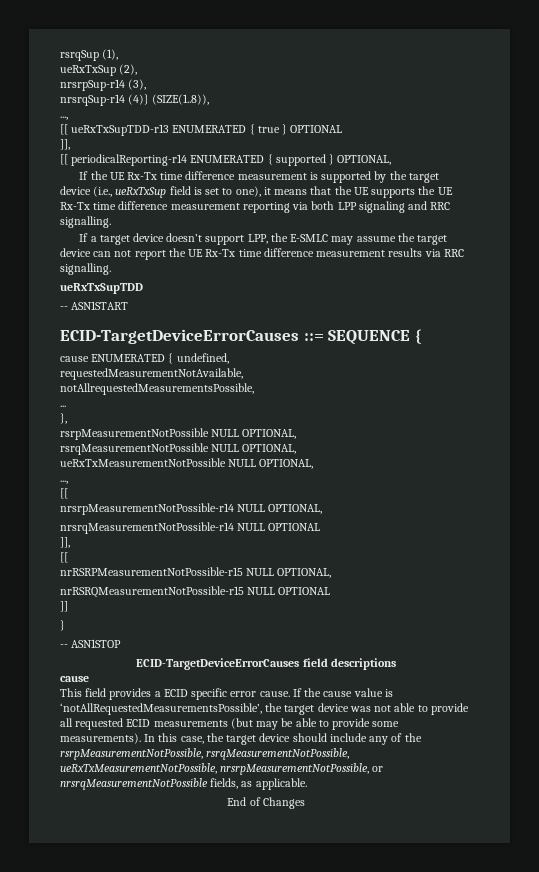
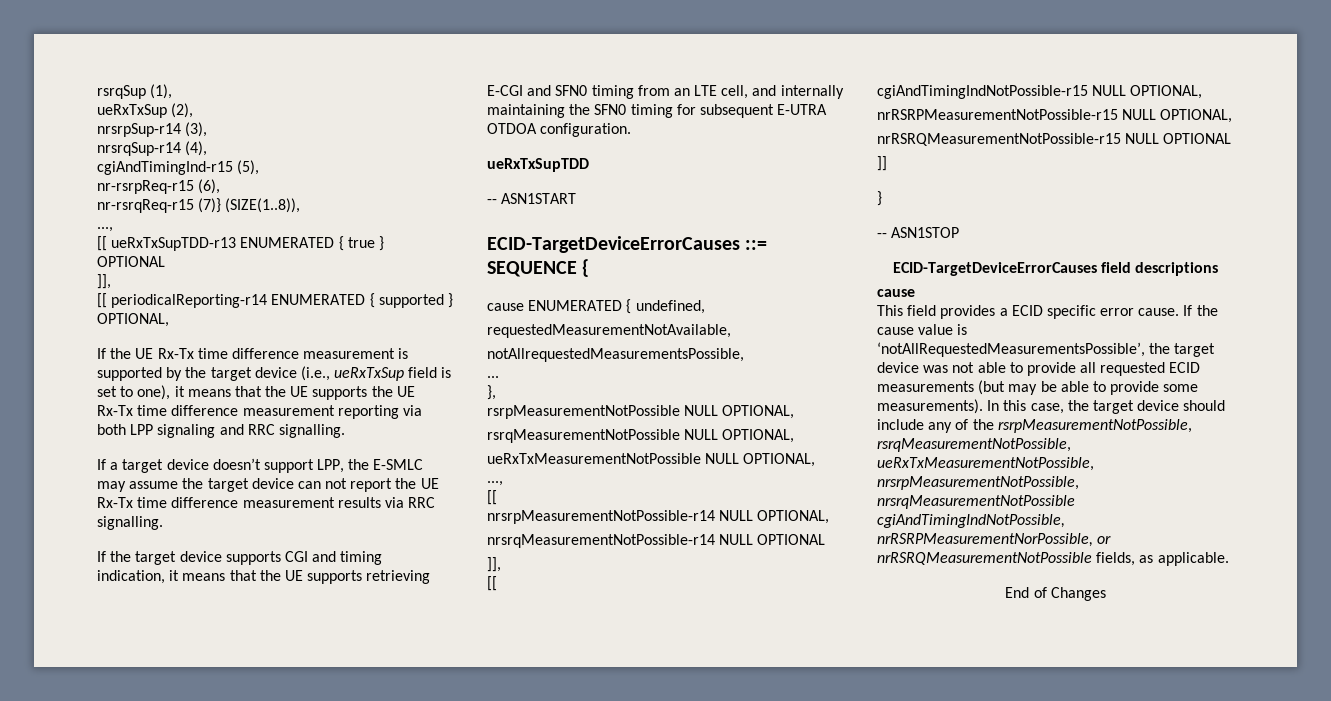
[128,94,150,105] (4)} -> [185,141,208,156] [97,160,260,175] [97,179,221,194] [97,198,222,213] (4), // cgiAndTimingInd-r15 (5), // nr-rsrpReq-r15 (6), // nr-rsrqReq-r15 (7)}
(111, 269) none -> [97,551,383,565] [97,570,431,584] [487,85,844,99] [487,104,828,118] [487,123,632,137] // If the target device supports CGI and timing indication, it means that the UE supports retrieving E-CGI and SFN0 timing from an LTE cell, and internally maintaining the SFN0 timing for subsequent E-UTRA OTDOA configuration.
(68, 557) none -> [877,85,1203,99] // cgiAndTimingIndNotPossible-r15 NULL OPTIONAL,
[372,766,384,772] [60,778,208,790] or nrsrqMeasurementNotPossible -> [877,495,1075,509] [877,514,1065,528] [877,533,1112,547] [877,552,1092,565] nrsrqMeasurementNotPossible cgiAndTimingIndNotPossible, nrRSRPMeasurementNorPossible, or nrRSRQMeasurementNotPossible

